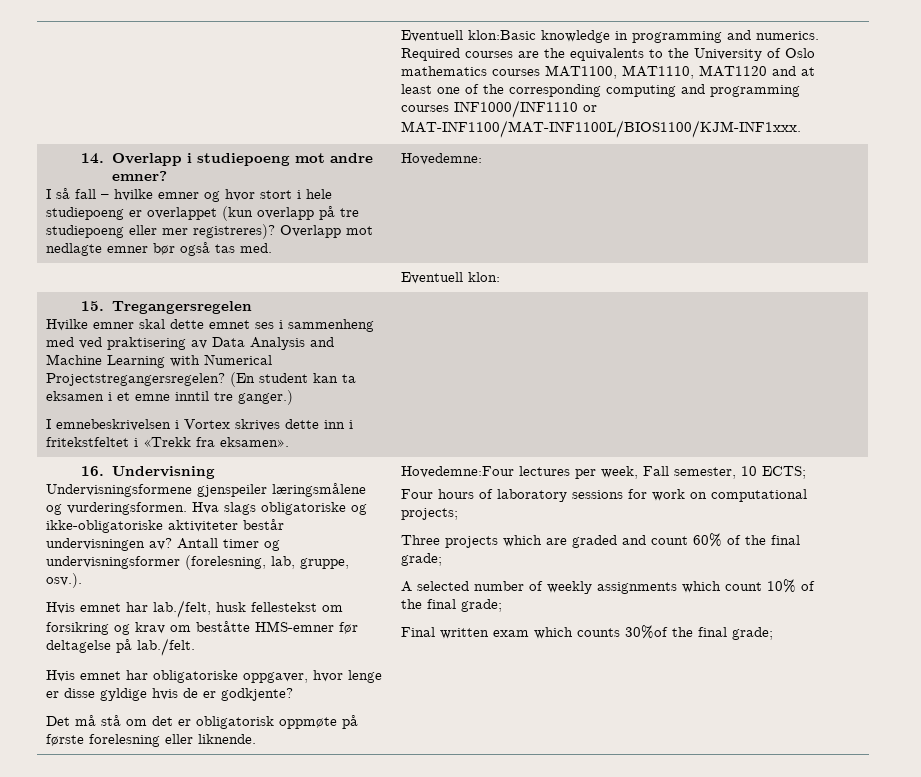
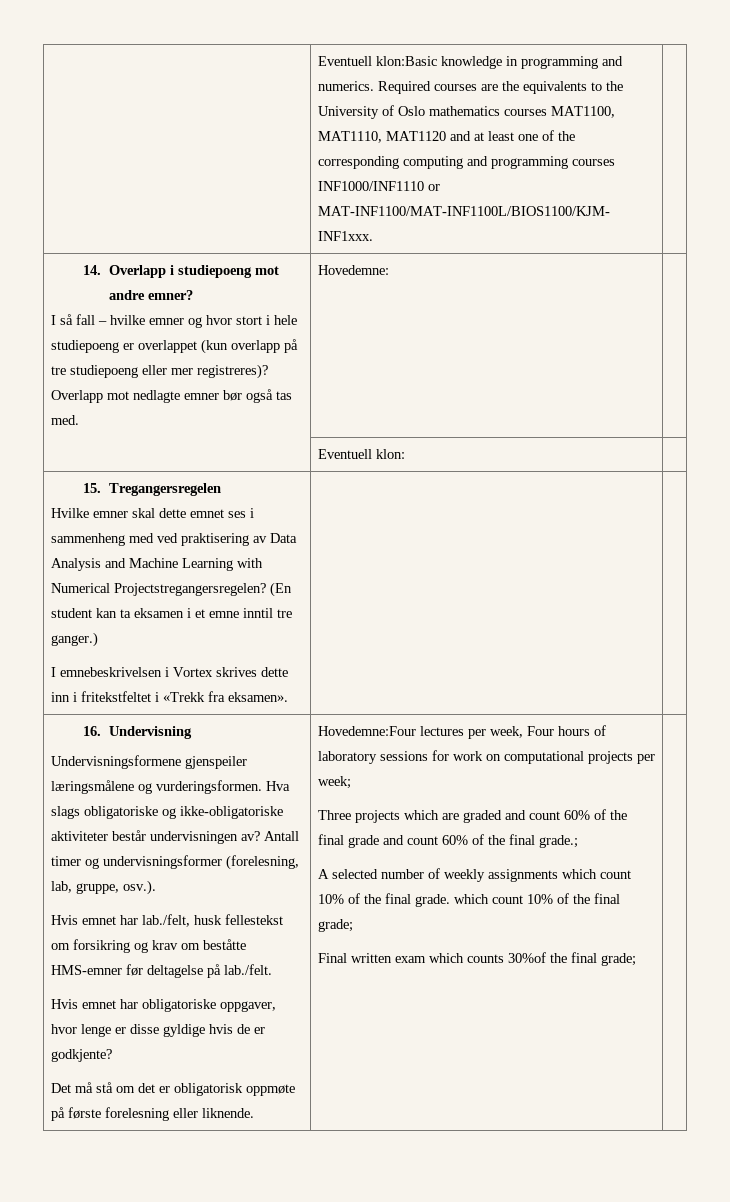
[642,466,806,479] Fall semester, 10 ECTS; // -> (523, 732) none
[400,508,458,520] projects; -> [587,751,655,764] [317,776,351,789] projects per week;
[400,553,442,566] grade; -> [347,834,578,848] grade and count 60% of the final grade.;
(456, 604) none -> [414,893,620,907] grade. which count 10% of the final

